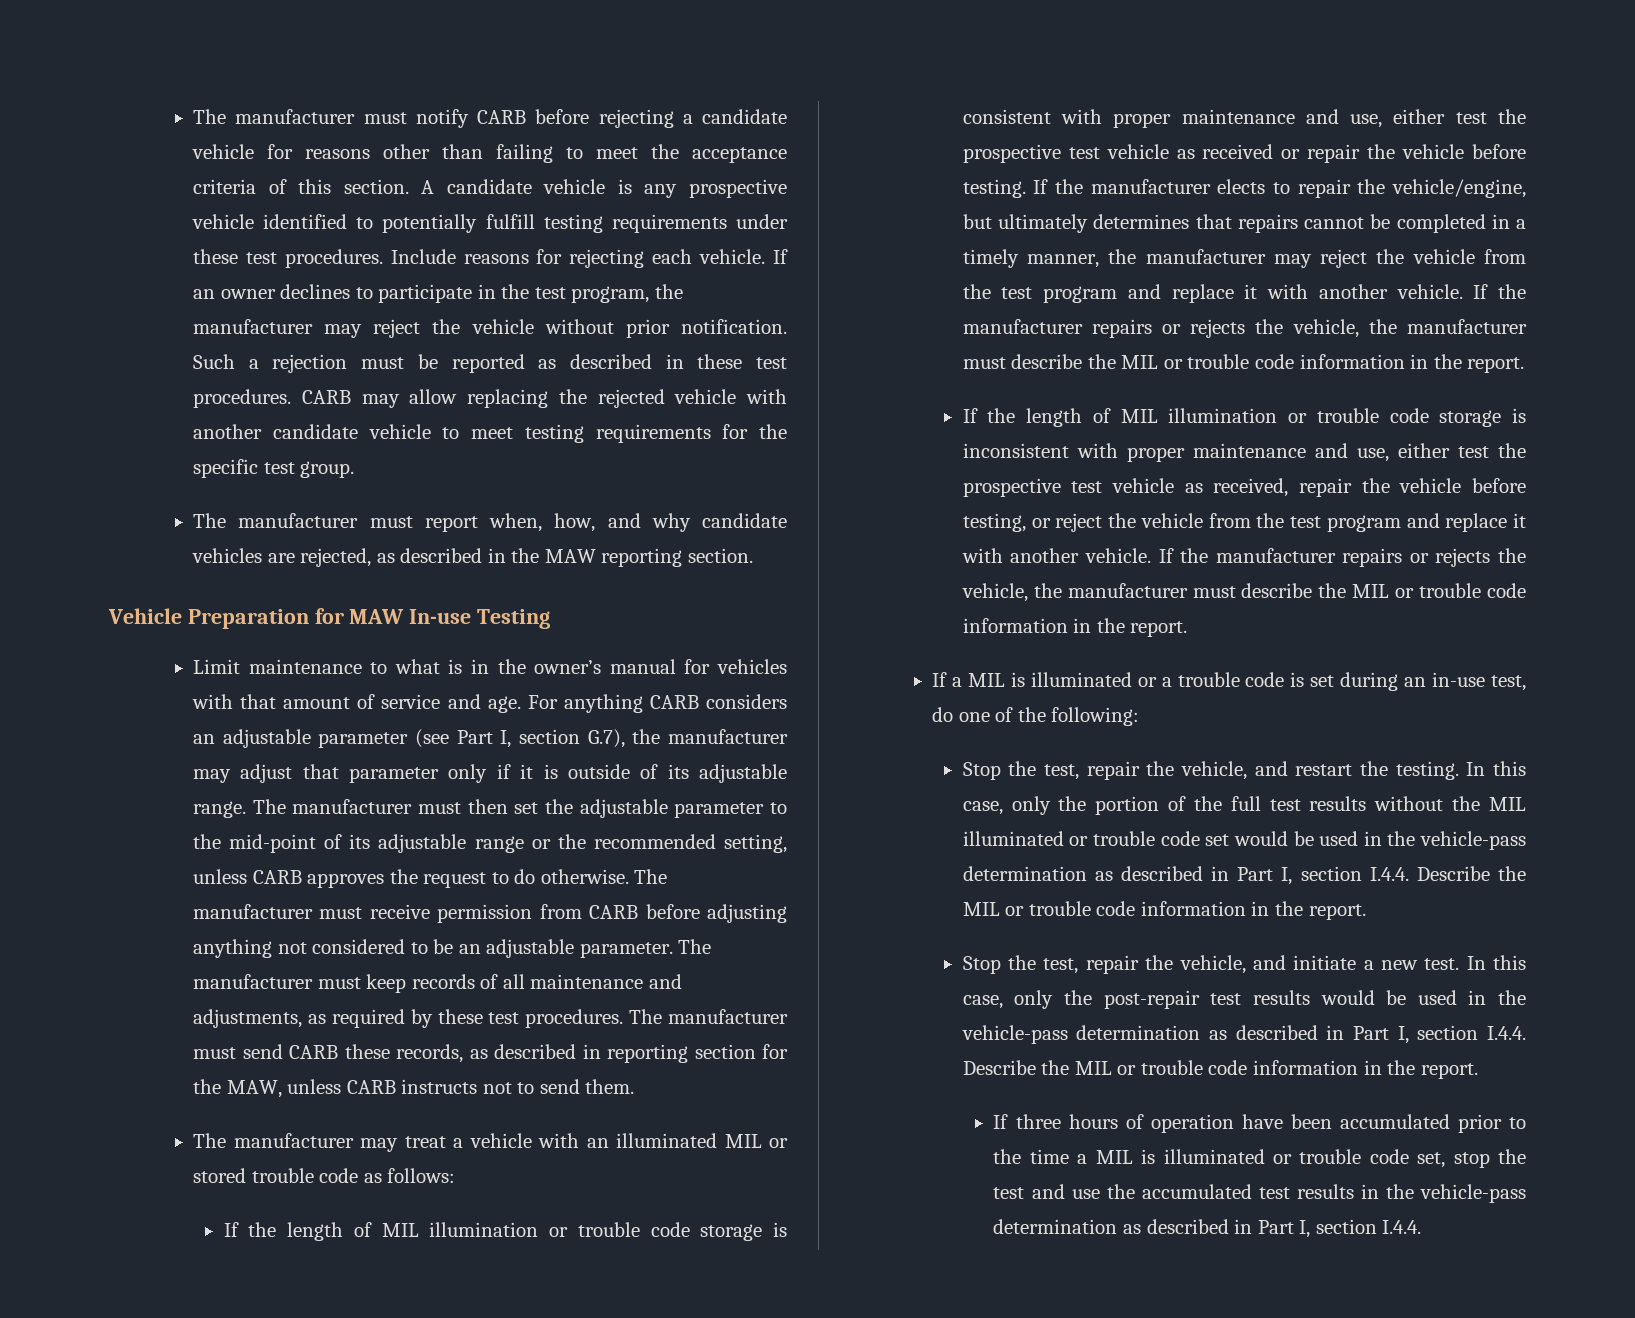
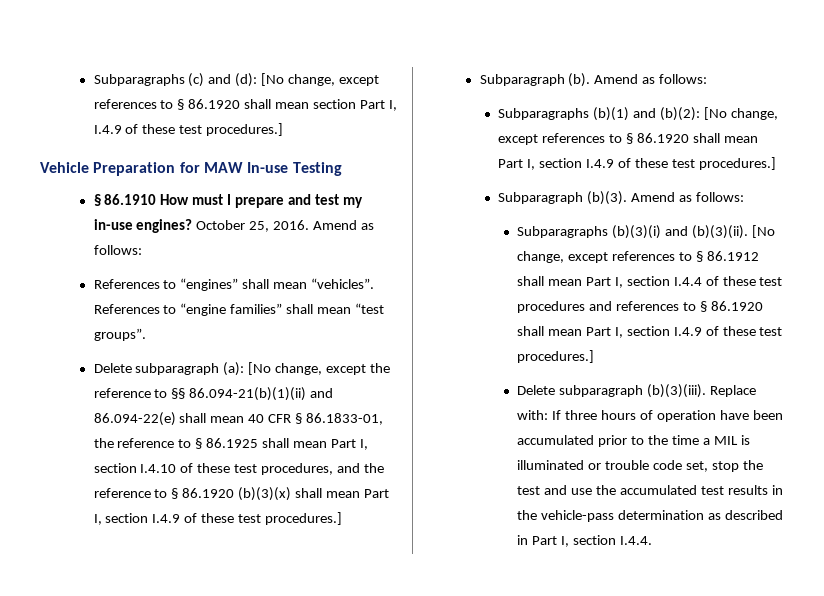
[193,109,787,128] [192,144,787,163] [193,179,788,198] [192,214,788,233] [193,249,789,268] [193,284,683,303] [193,319,787,338] [193,354,787,373] [193,389,787,408] [193,424,787,443] [193,459,355,478] [193,513,787,532] [192,548,753,567] The manufacturer must notify CARB before rejecting a candidate vehicle for reasons other than failing to meet the acceptance criteria of this section. A candidate vehicle is any prospective vehicle identified to potentially fulfill testing requirements under these test procedures. Include reasons for rejecting each vehicle. If an owner declines to participate in the test program, the manufacturer may reject the vehicle without prior notification. Such a rejection must be reported as described in these test procedures. CARB may allow replacing the rejected vehicle with another candidate vehicle to meet testing requirements for the specific test group. // The manufacturer must report when, how, and why candidate vehicles are rejected, as described in the MAW reporting section. -> [93,73,380,87] [93,99,397,111] [93,123,284,136] Subparagraphs (c) and (d): [No change, except references to § 86.1920 shall mean section Part I, I.4.9 of these test procedures.]
[193,659,787,674] [192,694,787,713] [193,729,788,748] [193,764,788,783] [193,799,787,818] [193,834,788,853] [193,869,668,888] [193,904,787,923] [193,939,712,958] [193,974,682,993] [193,1009,788,1028] [193,1044,789,1063] [193,1079,635,1098] [193,1133,789,1152] [193,1168,456,1183] [223,1222,788,1241] [962,109,1526,128] [962,144,1526,163] [962,179,1526,198] [962,214,1526,233] [962,249,1526,268] [962,284,1527,303] [962,319,1527,338] [962,354,1525,373] [962,408,1527,427] [962,443,1526,462] [962,478,1526,497] [962,513,1526,532] [961,548,1526,567] [961,583,1526,602] [962,618,1188,637] [932,672,1526,691] [932,707,1140,726] [962,761,1526,780] [962,796,1526,815] [962,831,1526,850] [962,866,1527,885] [962,901,1366,920] [962,955,1527,974] [962,990,1526,1009] [961,1025,1526,1044] [962,1060,1478,1079] Limit maintenance to what is in the owner’s manual for vehicles with that amount of service and age. For anything CARB considers an adjustable parameter (see Part I, section G.7), the manufacturer may adjust that parameter only if it is outside of its adjustable range. The manufacturer must then set the adjustable parameter to the mid-point of its adjustable range or the recommended setting, unless CARB approves the request to do otherwise. The manufacturer must receive permission from CARB before adjusting anything not considered to be an adjustable parameter. The manufacturer must keep records of all maintenance and adjustments, as required by these test procedures. The manufacturer must send CARB these records, as described in reporting section for the MAW, unless CARB instructs not to send them. // The manufacturer may treat a vehicle with an illuminated MIL or stored trouble code as follows: // If the length of MIL illumination or trouble code storage is consistent with proper maintenance and use, either test the prospective test vehicle as received or repair the vehicle before testing. If the manufacturer elects to repair the vehicle/engine, but ultimately determines that repairs cannot be completed in a timely manner, the manufacturer may reject the vehicle from the test program and replace it with another vehicle. If the manufacturer repairs or rejects the vehicle, the manufacturer must describe the MIL or trouble code information in the report. // If the length of MIL illumination or trouble code storage is inconsistent with proper maintenance and use, either test the prospective test vehicle as received, repair the vehicle before testing, or reject the vehicle from the test program and replace it with another vehicle. If the manufacturer repairs or rejects the vehicle, the manufacturer must describe the MIL or trouble code information in the report. // If a MIL is illuminated or a trouble code is set during an in-use test, do one of the following: // Stop the test, repair the vehicle, and restart the testing. In this case, only the portion of the full test results without the MIL illuminated or trouble code set would be used in the vehicle-pass determination as described in Part I, section I.4.4. Describe the MIL or trouble code information in the report. // Stop the test, repair the vehicle, and initiate a new test. In this case, only the post-repair test results would be used in the vehicle-pass determination as described in Part I, section I.4.4. Describe the MIL or trouble code information in the report. // -> [93,194,363,208] [93,219,375,233] [93,245,142,255] [93,278,375,291] [93,303,385,316] [93,328,146,341] [93,362,391,376] [93,387,334,401] [93,412,384,426] [93,438,368,450] [93,463,384,475] [93,487,389,501] [93,512,343,525] [479,73,708,87] [498,107,778,121] [498,133,758,145] [498,157,776,170] [498,191,745,205] [517,225,775,239] [517,251,759,263] [517,276,783,288] [517,301,763,313] [517,326,783,338] [517,350,595,363] [517,384,756,398] [517,410,549,420] § 86.1910 How must I prepare and test my in-use engines? October 25, 2016. Amend as follows: // References to “engines” shall mean “vehicles”. References to “engine families” shall mean “test groups”. // Delete subparagraph (a): [No change, except the reference to §§ 86.094-21(b)(1)(ii) and 86.094-22(e) shall mean 40 CFR § 86.1833-01, the reference to § 86.1925 shall mean Part I, section I.4.10 of these test procedures, and the reference to § 86.1920 (b)(3)(x) shall mean Part I, section I.4.9 of these test procedures.] // Subparagraph (b). Amend as follows: // Subparagraphs (b)(1) and (b)(2): [No change, except references to § 86.1920 shall mean Part I, section I.4.9 of these test procedures.] // Subparagraph (b)(3). Amend as follows: // Subparagraphs (b)(3)(i) and (b)(3)(ii). [No change, except references to § 86.1912 shall mean Part I, section I.4.4 of these test procedures and references to § 86.1920 shall mean Part I, section I.4.9 of these test procedures.] // Delete subparagraph (b)(3)(iii). Replace with:

